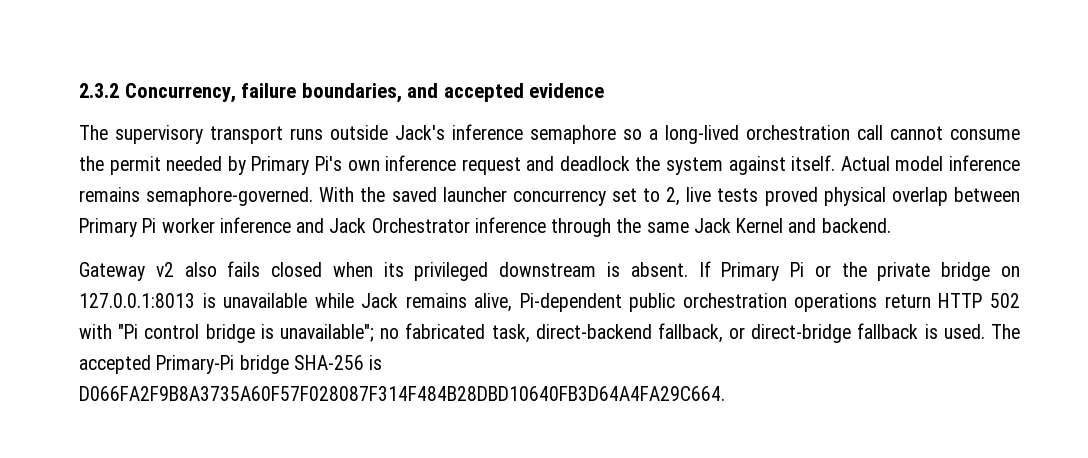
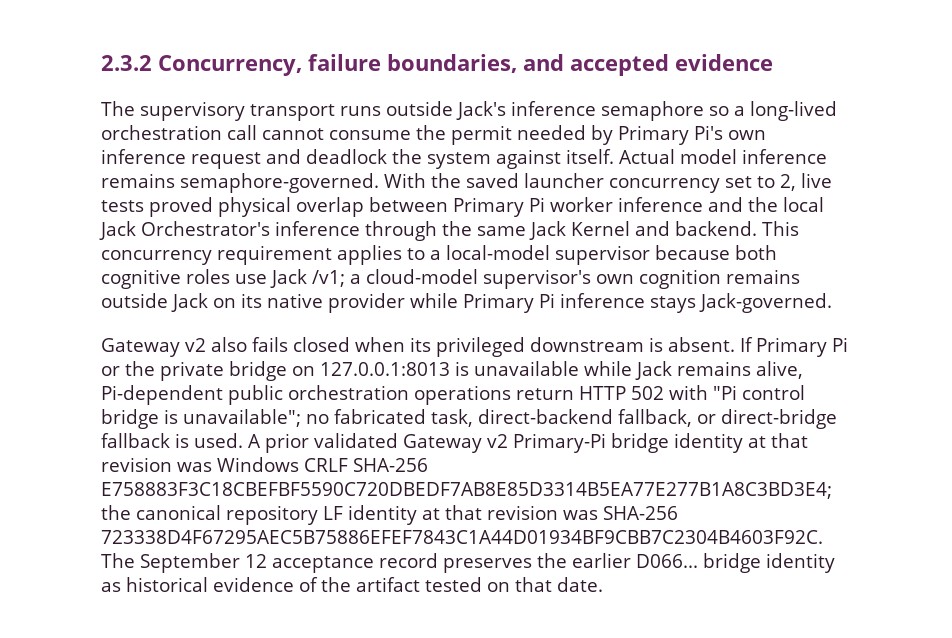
[329,218,470,233] Jack Orchestrator -> [748,197,824,212] [99,221,270,240] the local Jack Orchestrator's
(891, 225) none -> [762,221,800,236] [101,245,777,265] [101,269,801,289] [101,293,832,313] This concurrency requirement applies to a local-model supervisor because both cognitive roles use Jack /v1; a cloud-model supervisor's own cognition remains outside Jack on its native provider while Primary Pi inference stays Jack-governed.
[991,324,1020,339] [79,355,383,374] [79,386,725,401] The accepted Primary-Pi bridge SHA-256 is D066FA2F9B8A3735A60F57F028087F314F484B28DBD10640FB3D64A4FA29C664. -> [248,433,808,453] [101,457,428,472] [101,482,832,499] [101,505,678,525] [101,530,823,544] [101,553,835,573] [101,577,603,592] A prior validated Gateway v2 Primary-Pi bridge identity at that revision was Windows CRLF SHA-256 E758883F3C18CBEFBF5590C720DBEDF7AB8E85D3314B5EA77E277B1A8C3BD3E4; the canonical repository LF identity at that revision was SHA-256 723338D4F67295AEC5B75886EFEF7843C1A44D01934BF9CBB7C2304B4603F92C. The September 12 acceptance record preserves the earlier D066... bridge identity as historical evidence of the artifact tested on that date.

